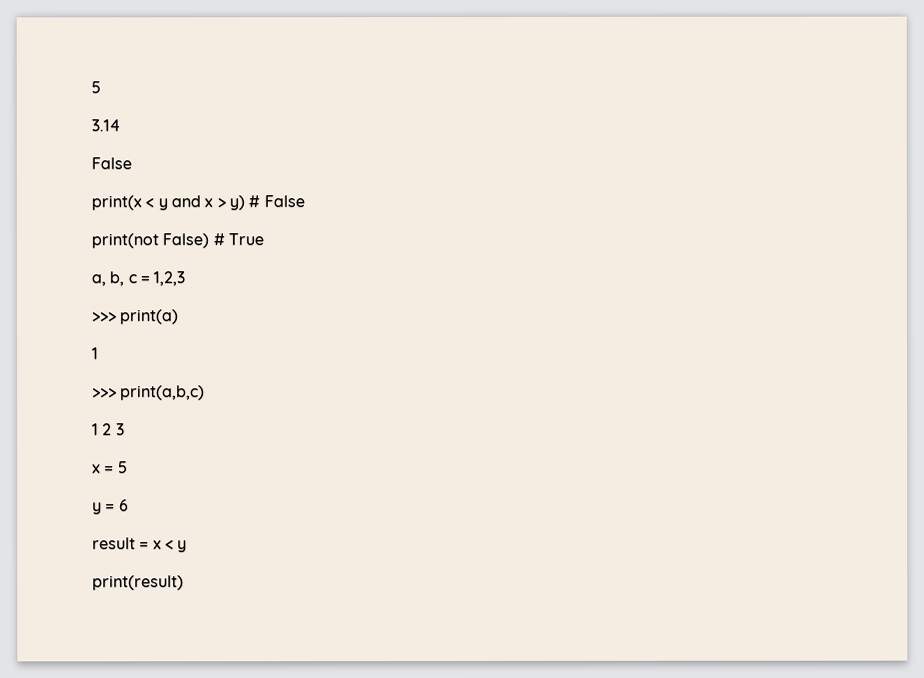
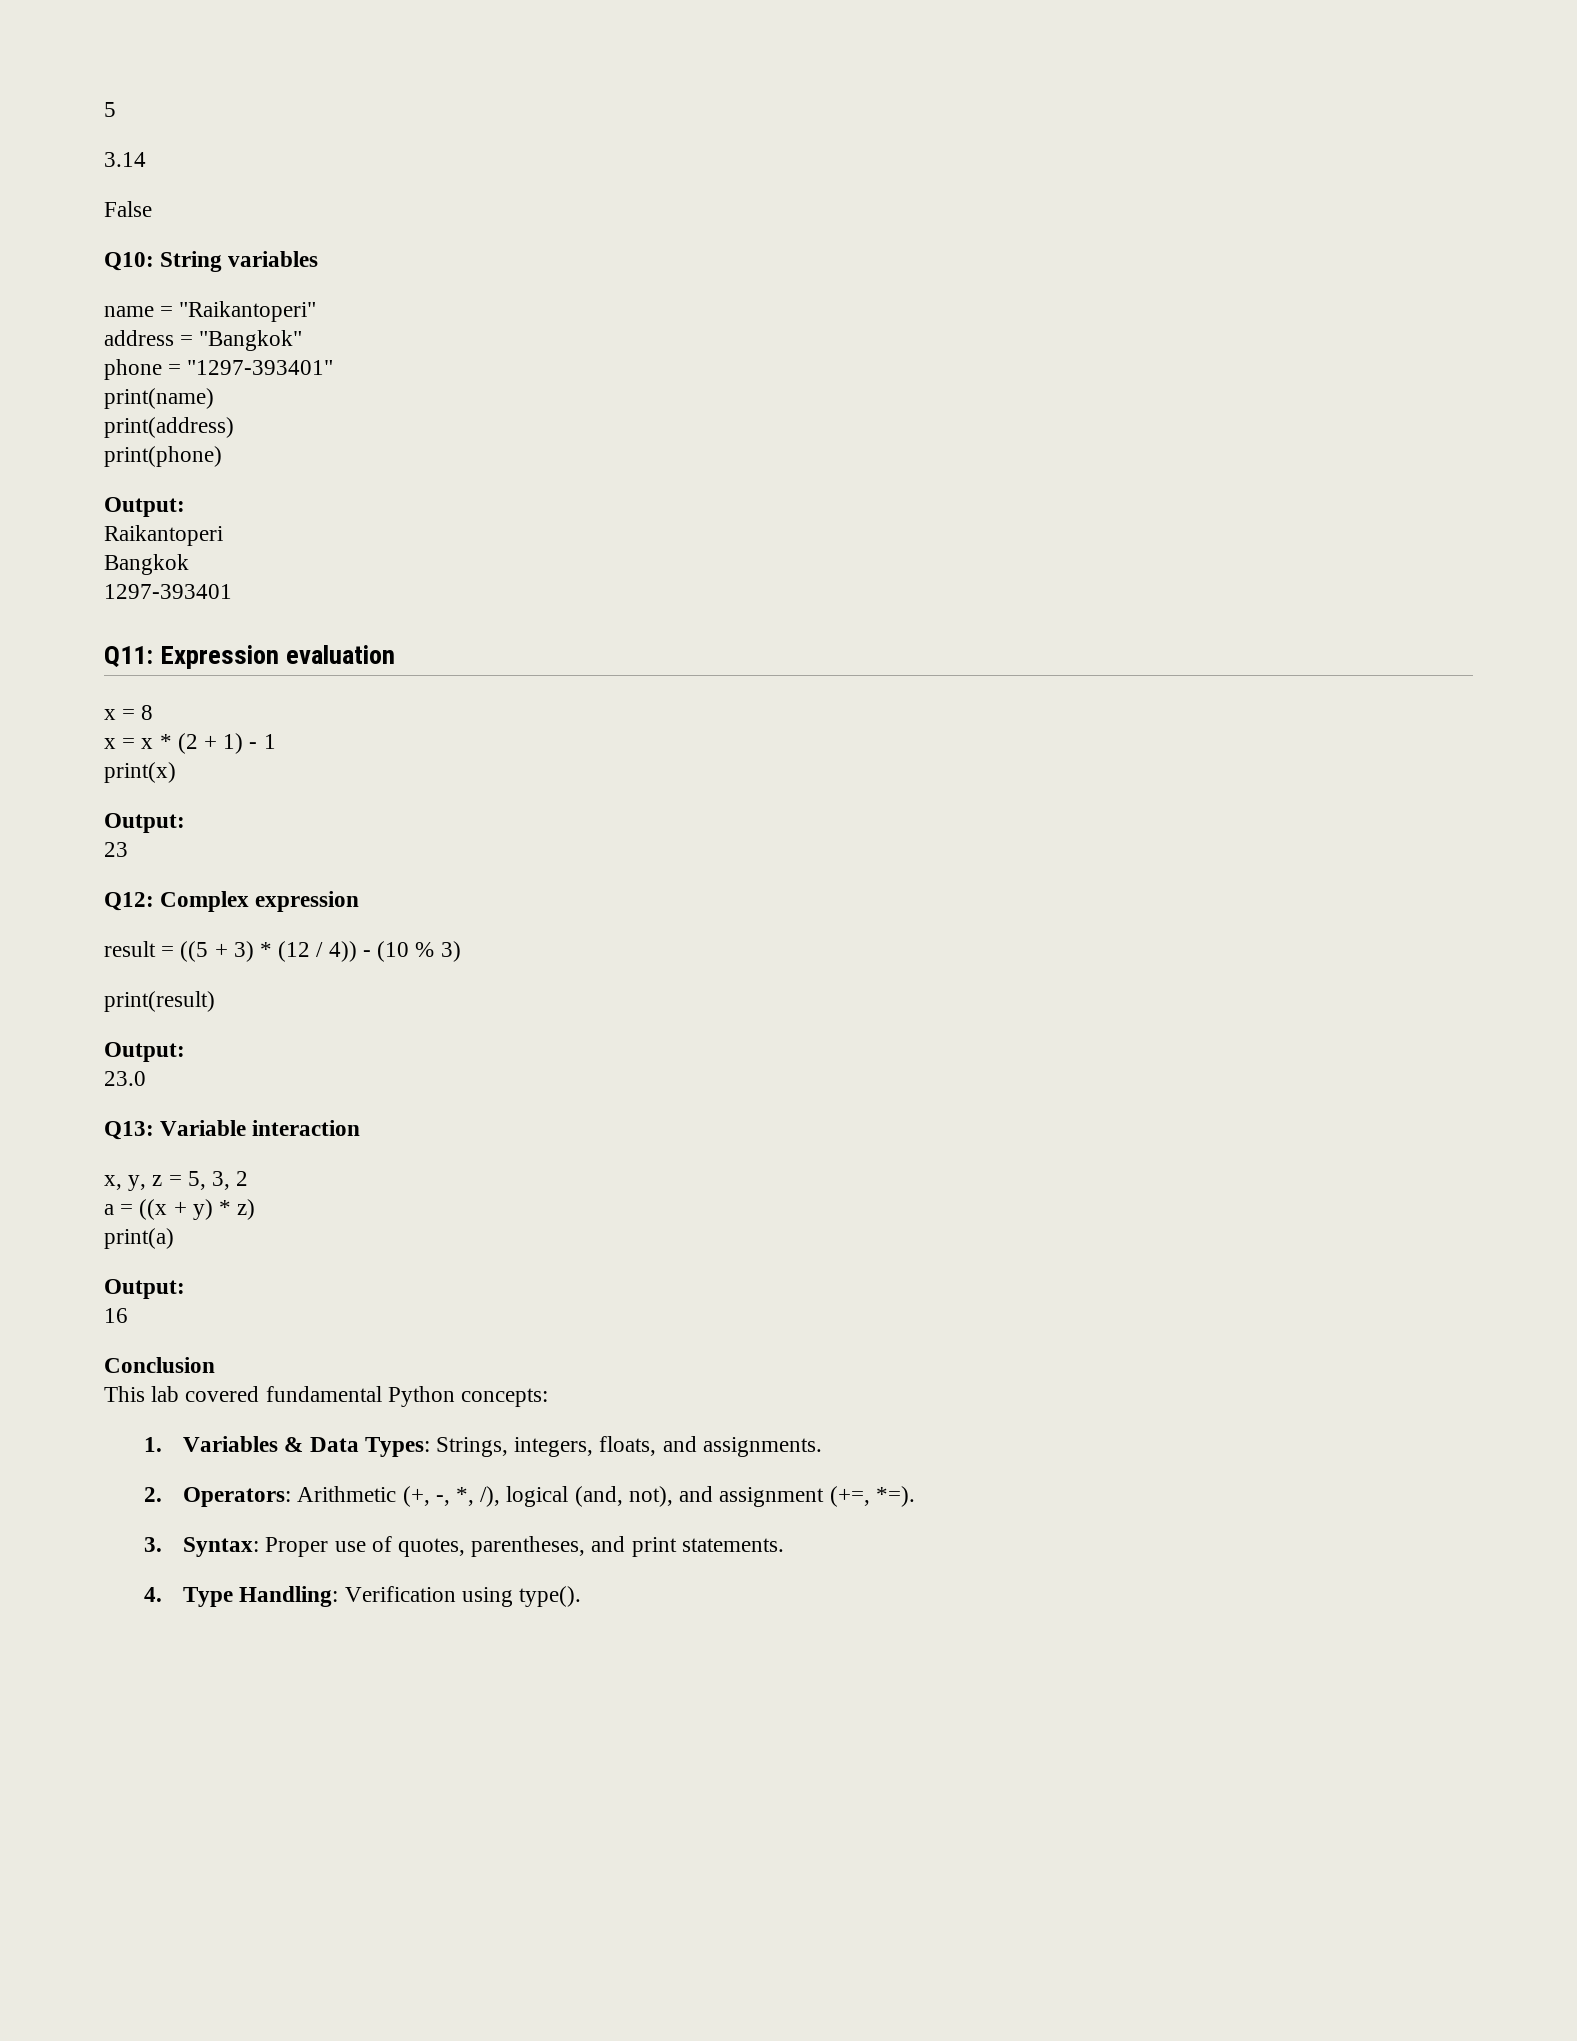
[91,195,305,211] [91,233,264,249] [91,271,186,287] [91,309,179,325] [92,347,99,360] [92,385,206,401] [92,423,125,436] [92,461,128,474] [92,499,129,515] [92,537,188,553] [92,575,184,591] print(x < y and x > y) # False // print(not False) # True // a, b, c = 1,2,3 // >>> print(a) // 1 // >>> print(a,b,c) // 1 2 3 // x = 5 // y = 6 // result = x < y // print(result) -> [104,251,319,272] [104,301,317,322] [104,330,303,351] [104,359,334,380] [104,388,214,409] [104,417,234,438] [104,446,222,467] [104,497,185,517] [104,525,223,546] [104,554,189,575] [104,584,232,599] [104,645,396,669] [104,705,154,720] [104,733,276,754] [104,762,176,783] [104,813,185,833] [104,842,128,857] [104,891,360,912] [104,941,461,962] [104,991,215,1012] [104,1042,185,1062] [104,1071,146,1086] [104,1120,361,1140] [104,1171,249,1191] [104,1199,256,1220] [104,1228,174,1249] [104,1279,185,1299] [104,1308,128,1323] [104,1357,215,1373] [104,1386,549,1407] [143,1436,822,1457] [143,1486,915,1507] [143,1536,784,1557] [143,1586,582,1607] Q10: String variables // name = "Raikantoperi" // address = "Bangkok" // phone = "1297-393401" // print(name) // print(address) // print(phone) // Output: // Raikantoperi // Bangkok // 1297-393401 // Q11: Expression evaluation // x = 8 // x = x * (2 + 1) - 1 // print(x) // Output: // 23 // Q12: Complex expression // result = ((5 + 3) * (12 / 4)) - (10 % 3) // print(result) // Output: // 23.0 // Q13: Variable interaction // x, y, z = 5, 3, 2 // a = ((x + y) * z) // print(a) // Output: // 16 // Conclusion // This lab covered fundamental Python concepts: // 1. Variables & Data Types: Strings, integers, floats, and assignments. // 2. Operators: Arithmetic (+, -, *, /), logical (and, not), and assignment (+=, *=). // 3. Syntax: Proper use of quotes, parentheses, and print statements. // 4. Type Handling: Verification using type().

